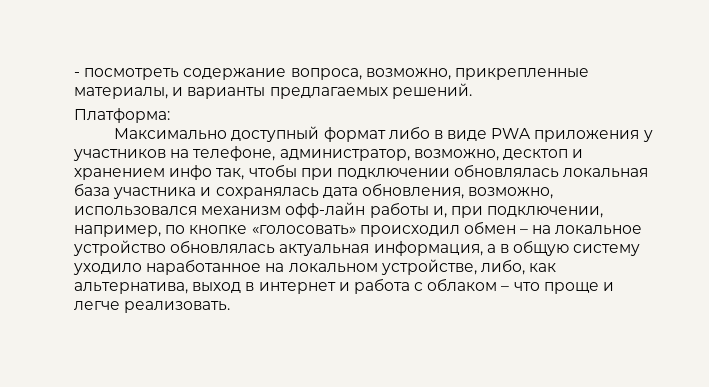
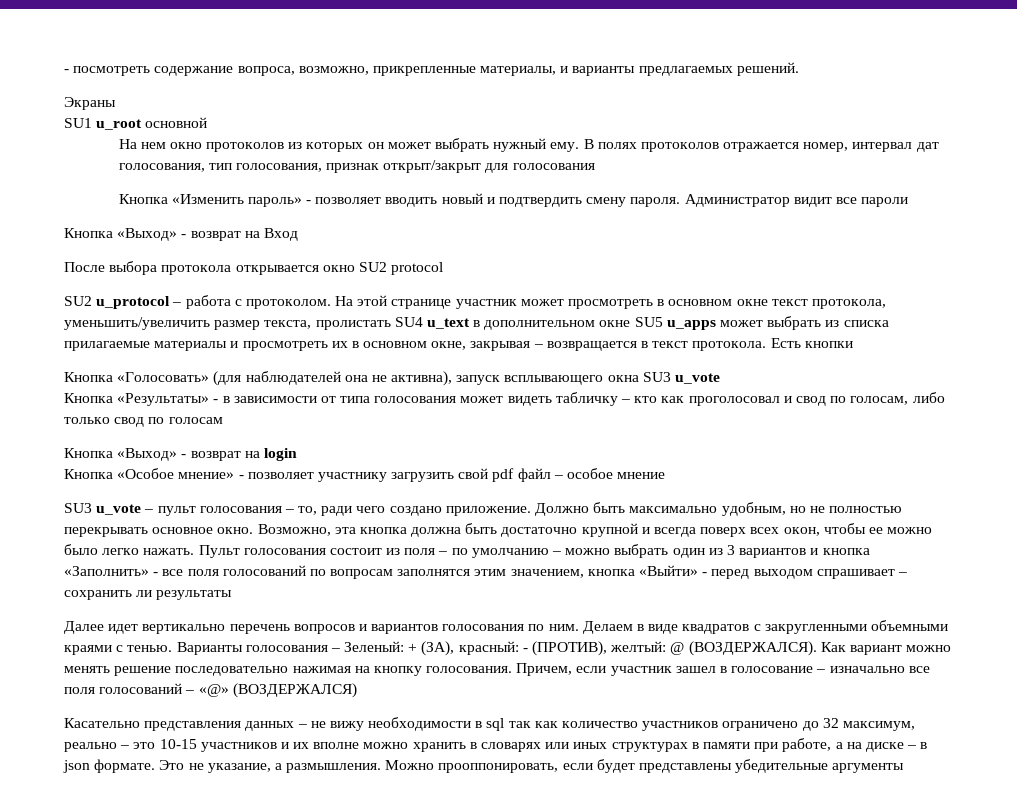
[74,108,170,123] [114,126,653,142] [73,146,584,161] [74,164,649,180] [74,183,554,199] [74,202,604,218] [74,221,643,237] [73,240,641,256] [73,259,557,275] [74,278,615,294] [74,301,231,313] Платформа: // Максимально доступный формат либо в виде PWA приложения у участников на телефоне, администратор, возможно, десктоп и хранением инфо так, чтобы при подключении обновлялась локальная база участника и сохранялась дата обновления, возможно, использовался механизм офф-лайн работы и, при подключении, например, по кнопке «голосовать» происходил обмен – на локальное устройство обновлялась актуальная информация, а в общую систему уходило наработанное на локальном устройстве, либо, как альтернатива, выход в интернет и работа с облаком – что проще и легче реализовать. -> [64,97,116,110] [64,117,208,130] [118,138,939,152] [118,160,595,173] [118,193,909,207] [64,228,298,241] [64,261,444,275] [64,295,886,309] [64,316,889,330] [64,338,853,351] [64,371,721,386] [64,392,945,406] [64,417,223,427] [64,448,297,461] [64,468,666,482] [64,502,903,516] [64,523,933,537] [64,544,870,558] [64,565,907,579] [64,590,233,600] [64,620,948,634] [64,641,952,656] [64,663,930,676] [64,683,357,698] [64,717,915,731] [64,738,928,752] [63,759,905,773] Экраны // SU1 u_root основной // На нем окно протоколов из которых он может выбрать нужный ему. В полях протоколов отражается номер, интервал дат голосования, тип голосования, признак открыт/закрыт для голосования // Кнопка «Изменить пароль» - позволяет вводить новый и подтвердить смену пароля. Администратор видит все пароли // Кнопка «Выход» - возврат на Вход // После выбора протокола открывается окно SU2 protocol // SU2 u_protocol – работа с протоколом. На этой странице участник может просмотреть в основном окне текст протокола, уменьшить/увеличить размер текста, пролистать SU4 u_text в дополнительном окне SU5 u_apps может выбрать из списка прилагаемые материалы и просмотреть их в основном окне, закрывая – возвращается в текст протокола. Есть кнопки // Кнопка «Голосовать» (для наблюдателей она не активна), запуск всплывающего окна SU3 u_vote // Кнопка «Результаты» - в зависимости от типа голосования может видеть табличку – кто как проголосовал и свод по голосам, либо только свод по голосам // Кнопка «Выход» - возврат на login // Кнопка «Особое мнение» - позволяет участнику загрузить свой pdf файл – особое мнение // SU3 u_vote – пульт голосования – то, ради чего создано приложение. Должно быть максимально удобным, но не полностью перекрывать основное окно. Возможно, эта кнопка должна быть достаточно крупной и всегда поверх всех окон, чтобы ее можно было легко нажать. Пульт голосования состоит из поля – по умолчанию – можно выбрать один из 3 вариантов и кнопка «Заполнить» - все поля голосований по вопросам заполнятся этим значением, кнопка «Выйти» - перед выходом спрашивает – сохранить ли результаты // Далее идет вертикально перечень вопросов и вариантов голосования по ним. Делаем в виде квадратов с закругленными объемными краями с тенью. Варианты голосования – Зеленый: + (ЗА), красный: - (ПРОТИВ), желтый: @ (ВОЗДЕРЖАЛСЯ). Как вариант можно менять решение последовательно нажимая на кнопку голосования. Причем, если участник зашел в голосование – изначально все поля голосований – «@» (ВОЗДЕРЖАЛСЯ) // Касательно представления данных – не вижу необходимости в sql так как количество участников ограничено до 32 максимум, реально – это 10-15 участников и их вполне можно хранить в словарях или иных структурах в памяти при работе, а на диске – в json формате. Это не указание, а размышления. Можно прооппонировать, если будет представлены убедительные аргументы

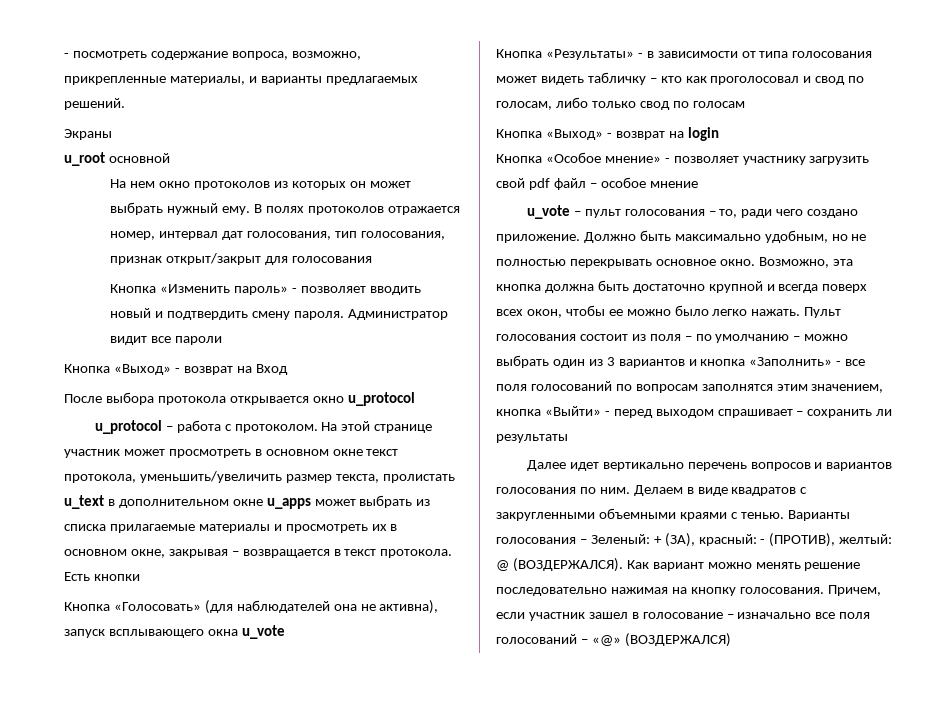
[64,118,92,128] SU1 -> (112, 134) none
[358,262,444,275] [64,296,92,306] SU2 protocol // SU2 -> [347,392,415,406] u_protocol //
[394,317,423,327] SU4 -> (455, 478) none
[634,317,663,327] SU5 -> (263, 502) none
[642,372,671,382] SU3 -> (238, 632) none
[64,503,92,513] SU3 -> (698, 184) none
[64,717,915,731] [64,738,928,752] [63,759,905,773] // Касательно представления данных – не вижу необходимости в sql так как количество участников ограничено до 32 максимум, реально – это 10-15 участников и их вполне можно хранить в словарях или иных структурах в памяти при работе, а на диске – в json формате. Это не указание, а размышления. Можно прооппонировать, если будет представлены убедительные аргументы -> (731, 640) none

